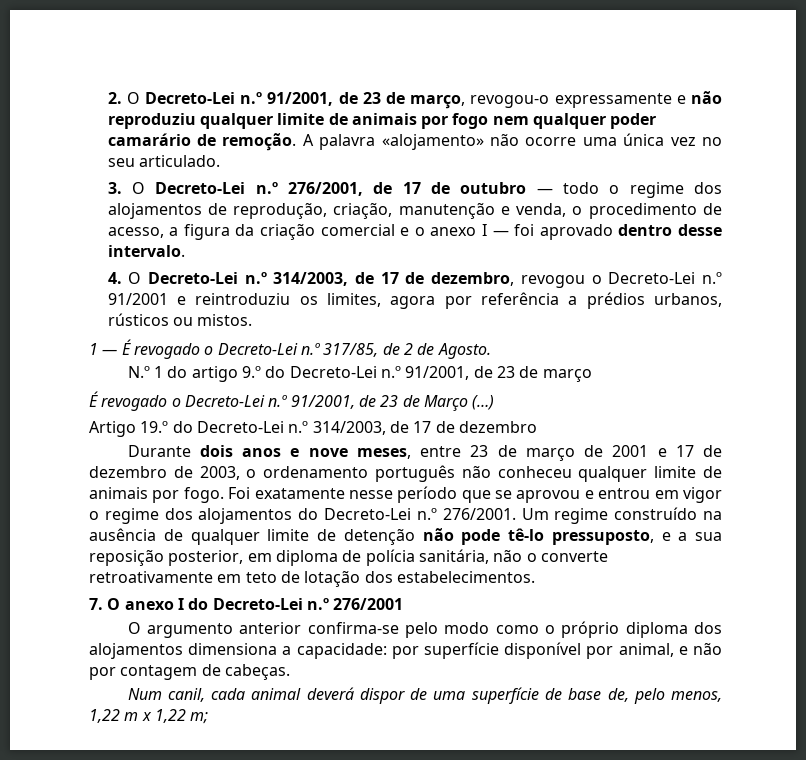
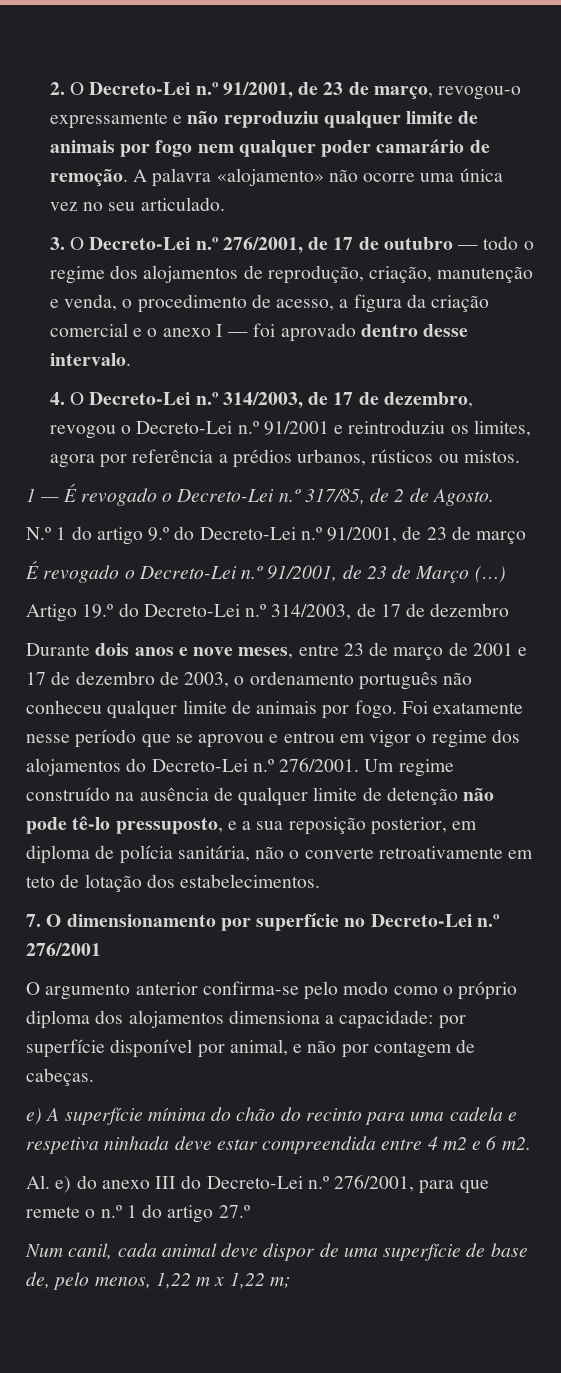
[124,598,209,610] anexo I do -> [66,913,366,931] dimensionamento por superfície no
(290, 672) none -> [26,1107,517,1125] [26,1136,531,1154] [26,1175,489,1194] [26,1204,250,1223] // e) A superfície mínima do chão do recinto para uma cadela e respetiva ninhada deve estar compreendida entre 4 m2 e 6 m2. // Al. e) do anexo III do Decreto-Lei n.º 276/2001, para que remete o n.º 1 do artigo 27.º
[306,687,354,700] deverá -> [221,1243,259,1257] deve

